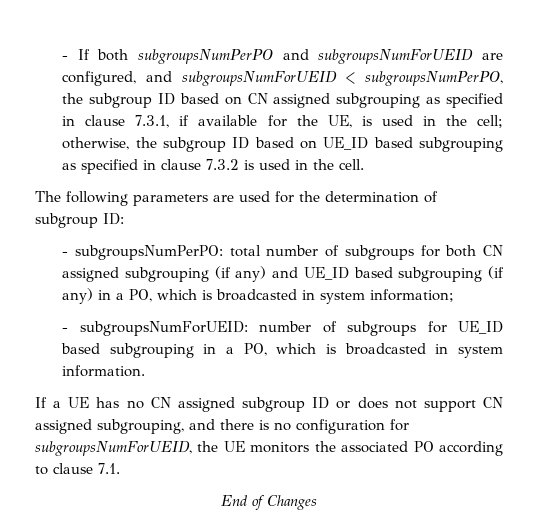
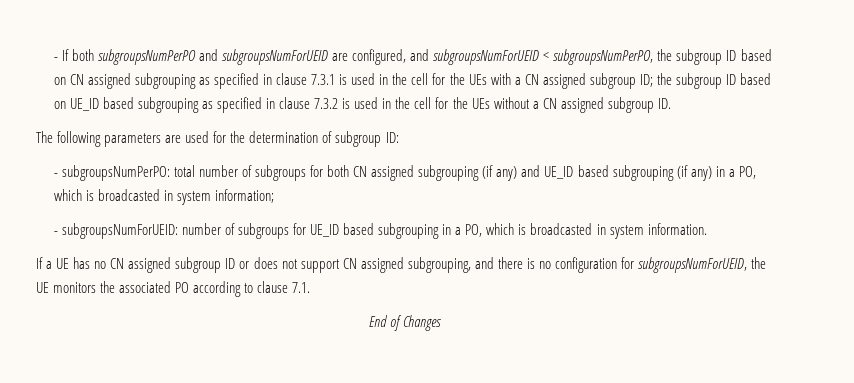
[135,115,504,128] [62,137,130,150] 7.3.1, if available for the UE, is used in the cell; otherwise, -> [311,73,653,89] 7.3.1 is used in the cell for the UEs with a CN assigned subgroup ID;
[339,159,365,170] cell. -> [414,97,671,113] cell for the UEs without a CN assigned subgroup ID.

